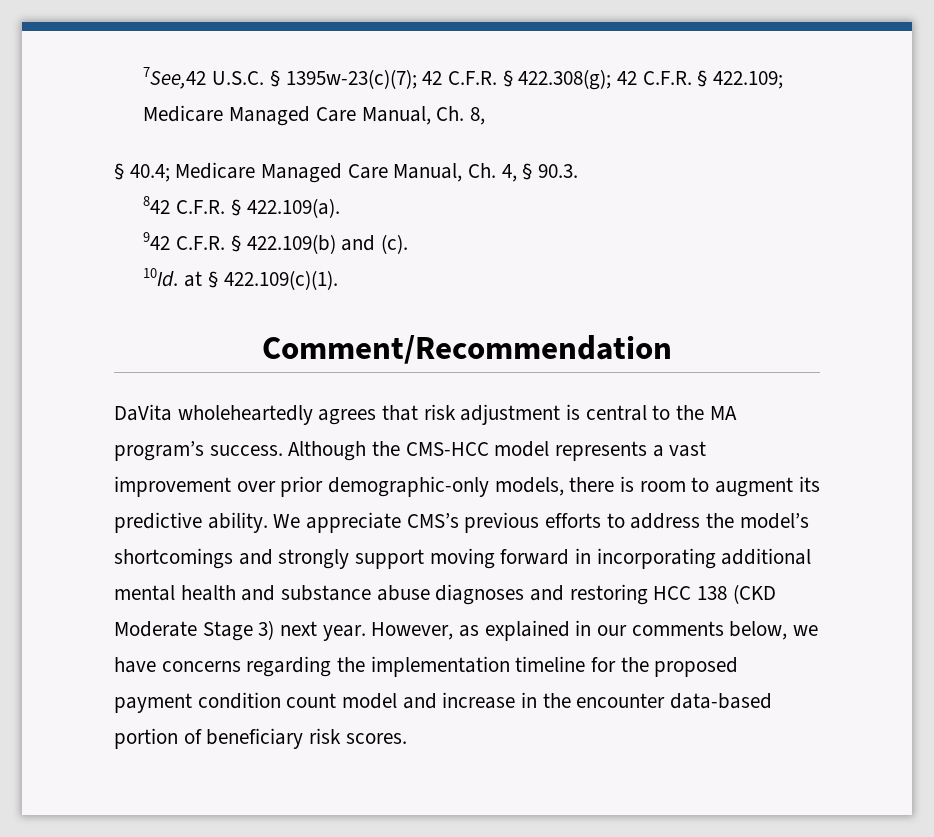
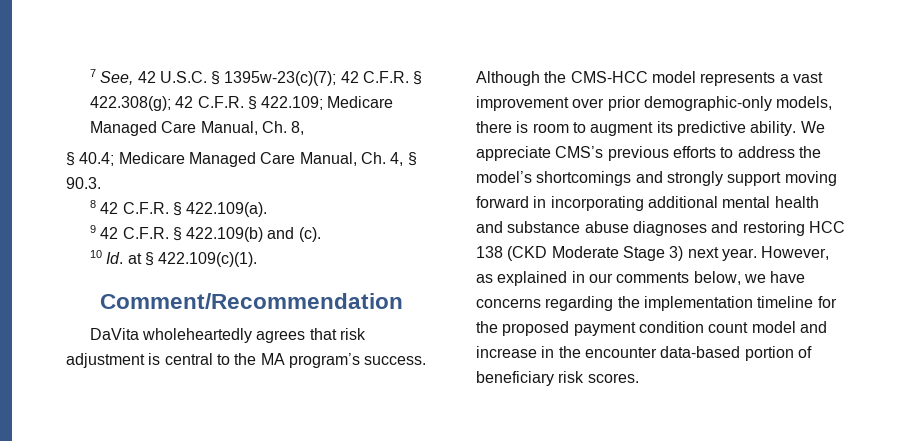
[143,67,207,89] 7See,42 -> [89,69,156,85] 7 See, 42
[143,196,171,214] 842 -> [89,200,119,214] 8 42
[143,232,171,250] 942 -> [89,225,119,239] 9 42
[143,268,179,287] 10Id. -> [89,250,124,264] 10 Id.

